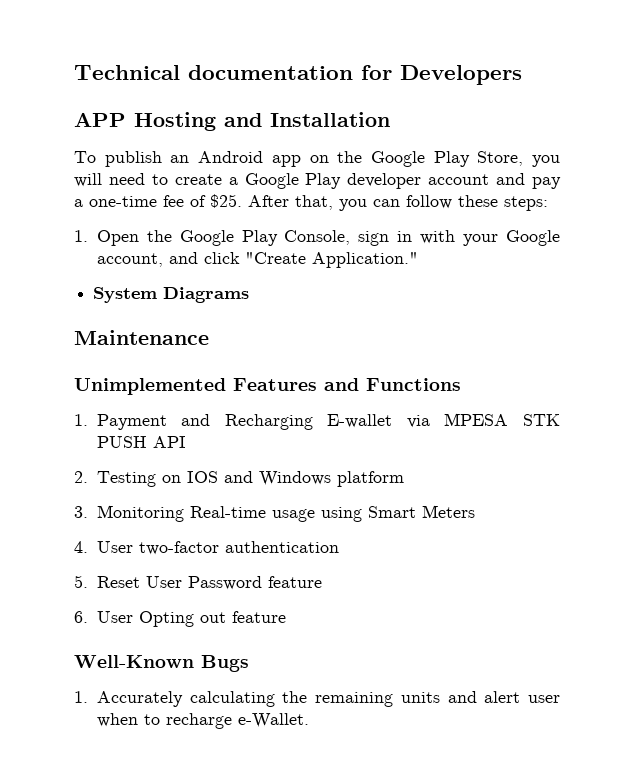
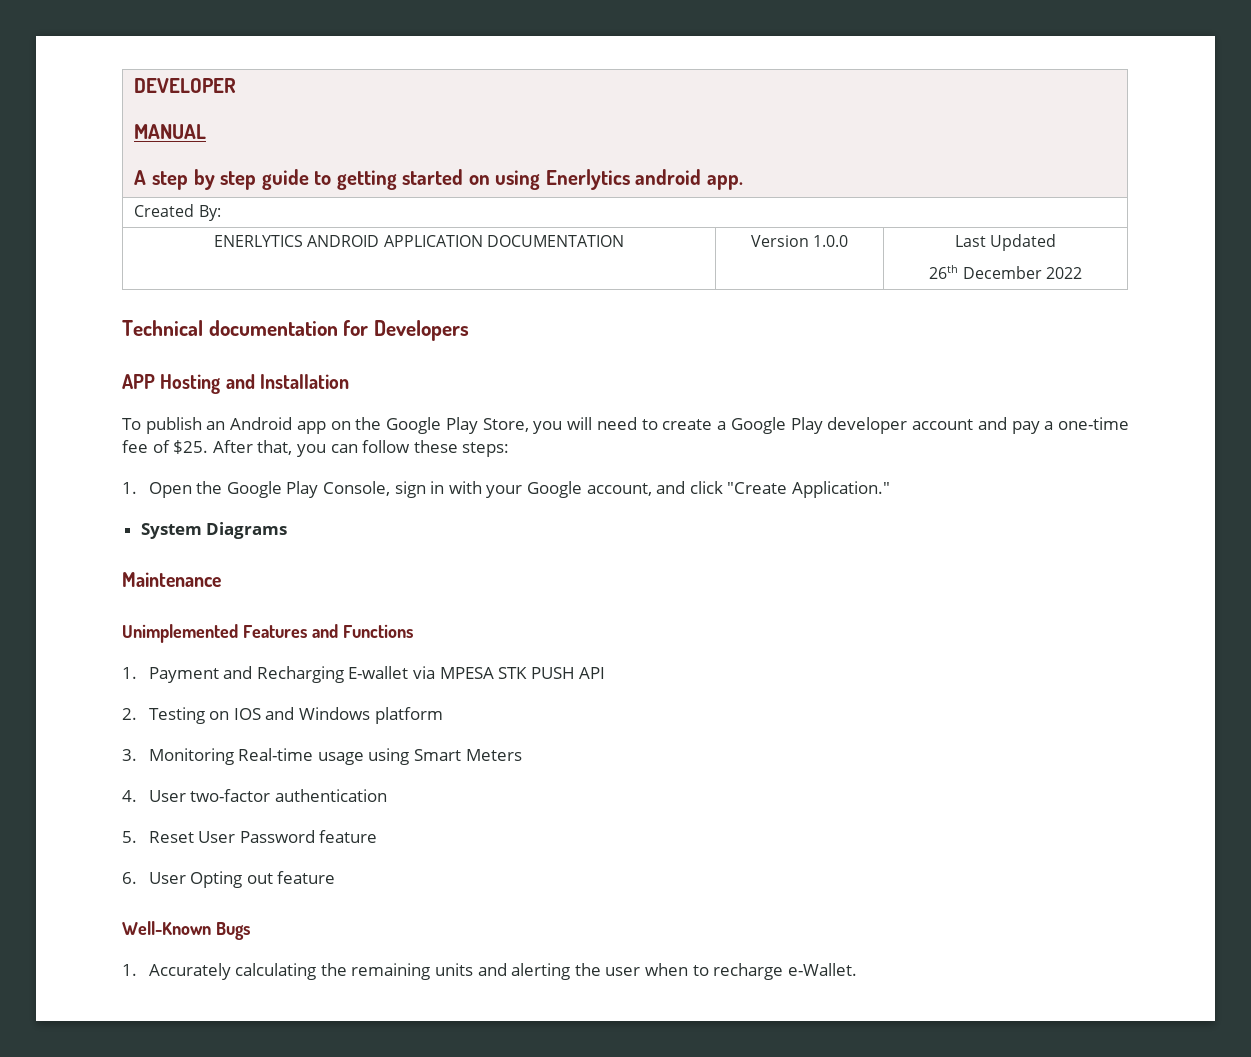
(74, 72) none -> [134,78,237,93] [134,124,207,139] [134,169,743,190] [134,204,221,221] [214,235,624,247] [750,235,849,247] [954,234,1057,251] [929,265,1082,279] DEVELOPER // MANUAL // A step by step guide to getting started on using Enerlytics android app. // Created By: // ENERLYTICS ANDROID APPLICATION DOCUMENTATION | Version 1.0.0 | Last Updated // 26th December 2022 //
[484,691,521,703] alert -> [511,963,601,980] alerting the

